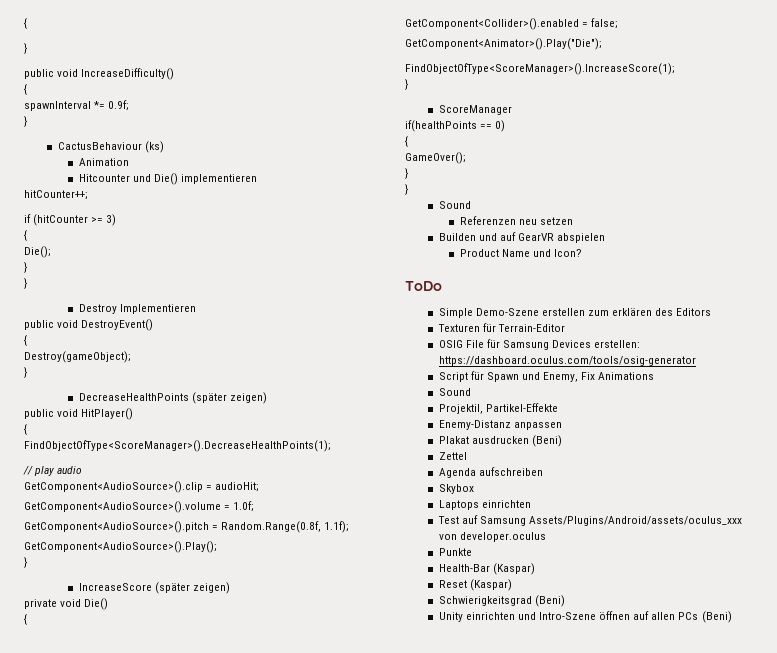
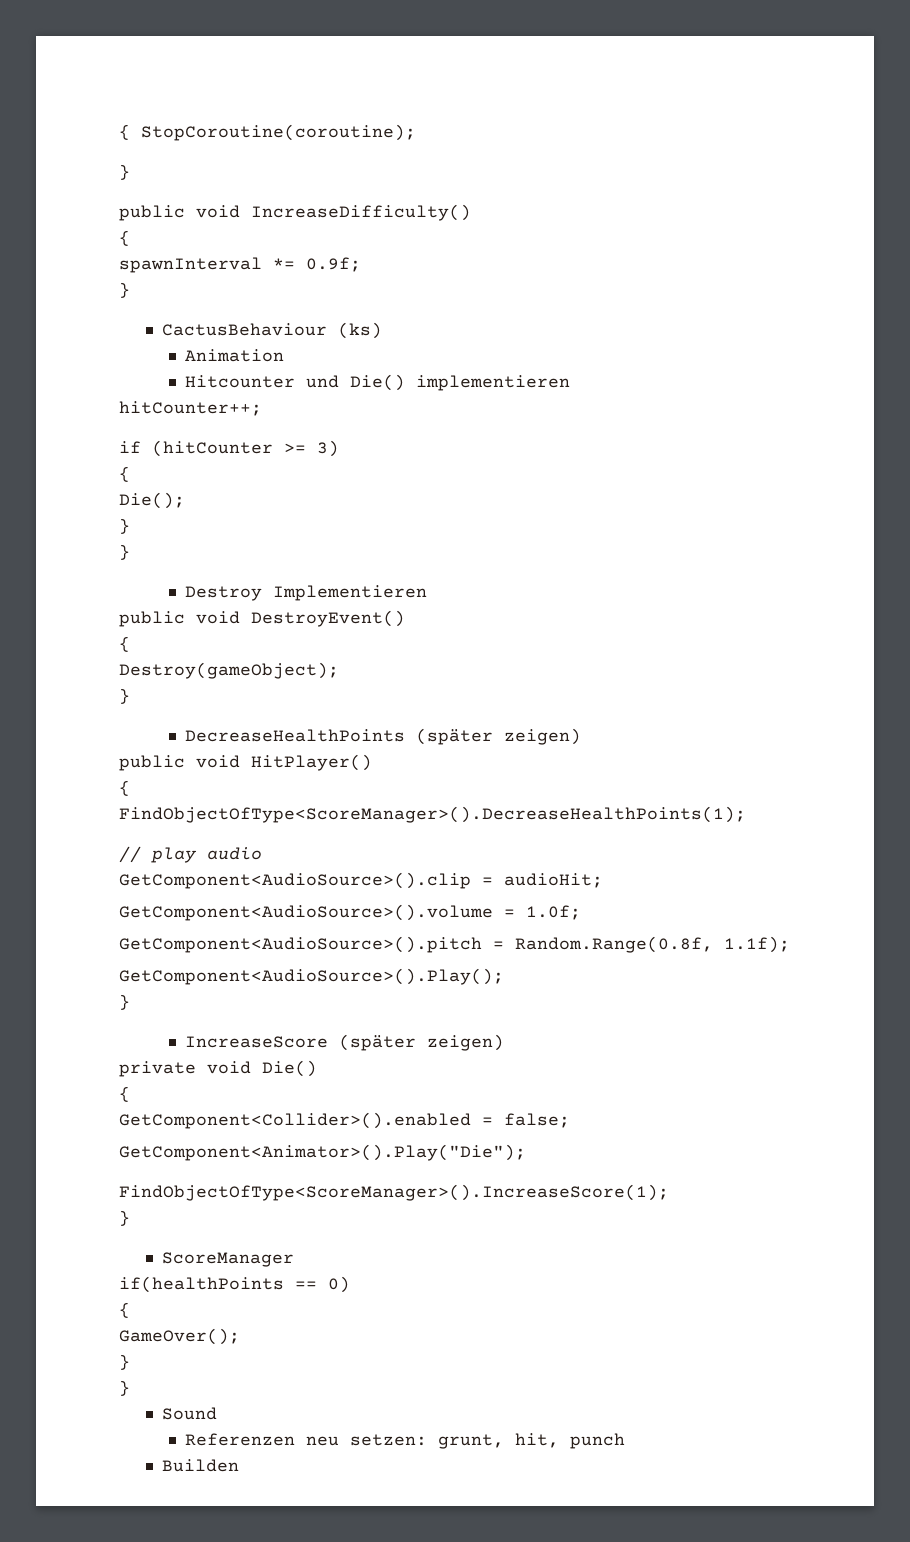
[24,18,27,29] { -> [119,124,416,141] { StopCoroutine(coroutine);
[539,217,573,225] [438,232,606,243] [459,249,582,257] [405,281,442,291] [438,308,712,318] [437,323,565,332] [438,339,641,350] [438,356,696,366] [438,371,655,382] [438,388,471,396] [438,403,558,414] [438,420,562,430] [438,435,562,447] [438,452,467,460] [438,467,543,478] [438,484,474,494] [438,500,531,510] [437,515,742,526] [438,532,546,542] [438,548,472,556] [438,563,535,575] [438,579,512,591] [438,595,565,607] [438,611,732,623] setzen // Builden und auf GearVR abspielen // Product Name und Icon? // ToDo // Simple Demo-Szene erstellen zum erklären des Editors // Texturen für Terrain-Editor // OSIG File für Samsung Devices erstellen: https://dashboard.oculus.com/tools/osig-generator // Script für Spawn und Enemy, Fix Animations // Sound // Projektil, Partikel-Effekte // Enemy-Distanz anpassen // Plakat ausdrucken (Beni) // Zettel // Agenda aufschreiben // Skybox // Laptops einrichten // Test auf Samsung Assets/Plugins/Android/assets/oculus_xxx von developer.oculus // Punkte // Health-Bar (Kaspar) // Reset (Kaspar) // Schwierigkeitsgrad (Beni) // Unity einrichten und Intro-Szene öffnen auf allen PCs (Beni) -> [350,1433,626,1449] [162,1459,240,1472] setzen: grunt, hit, punch // Builden

